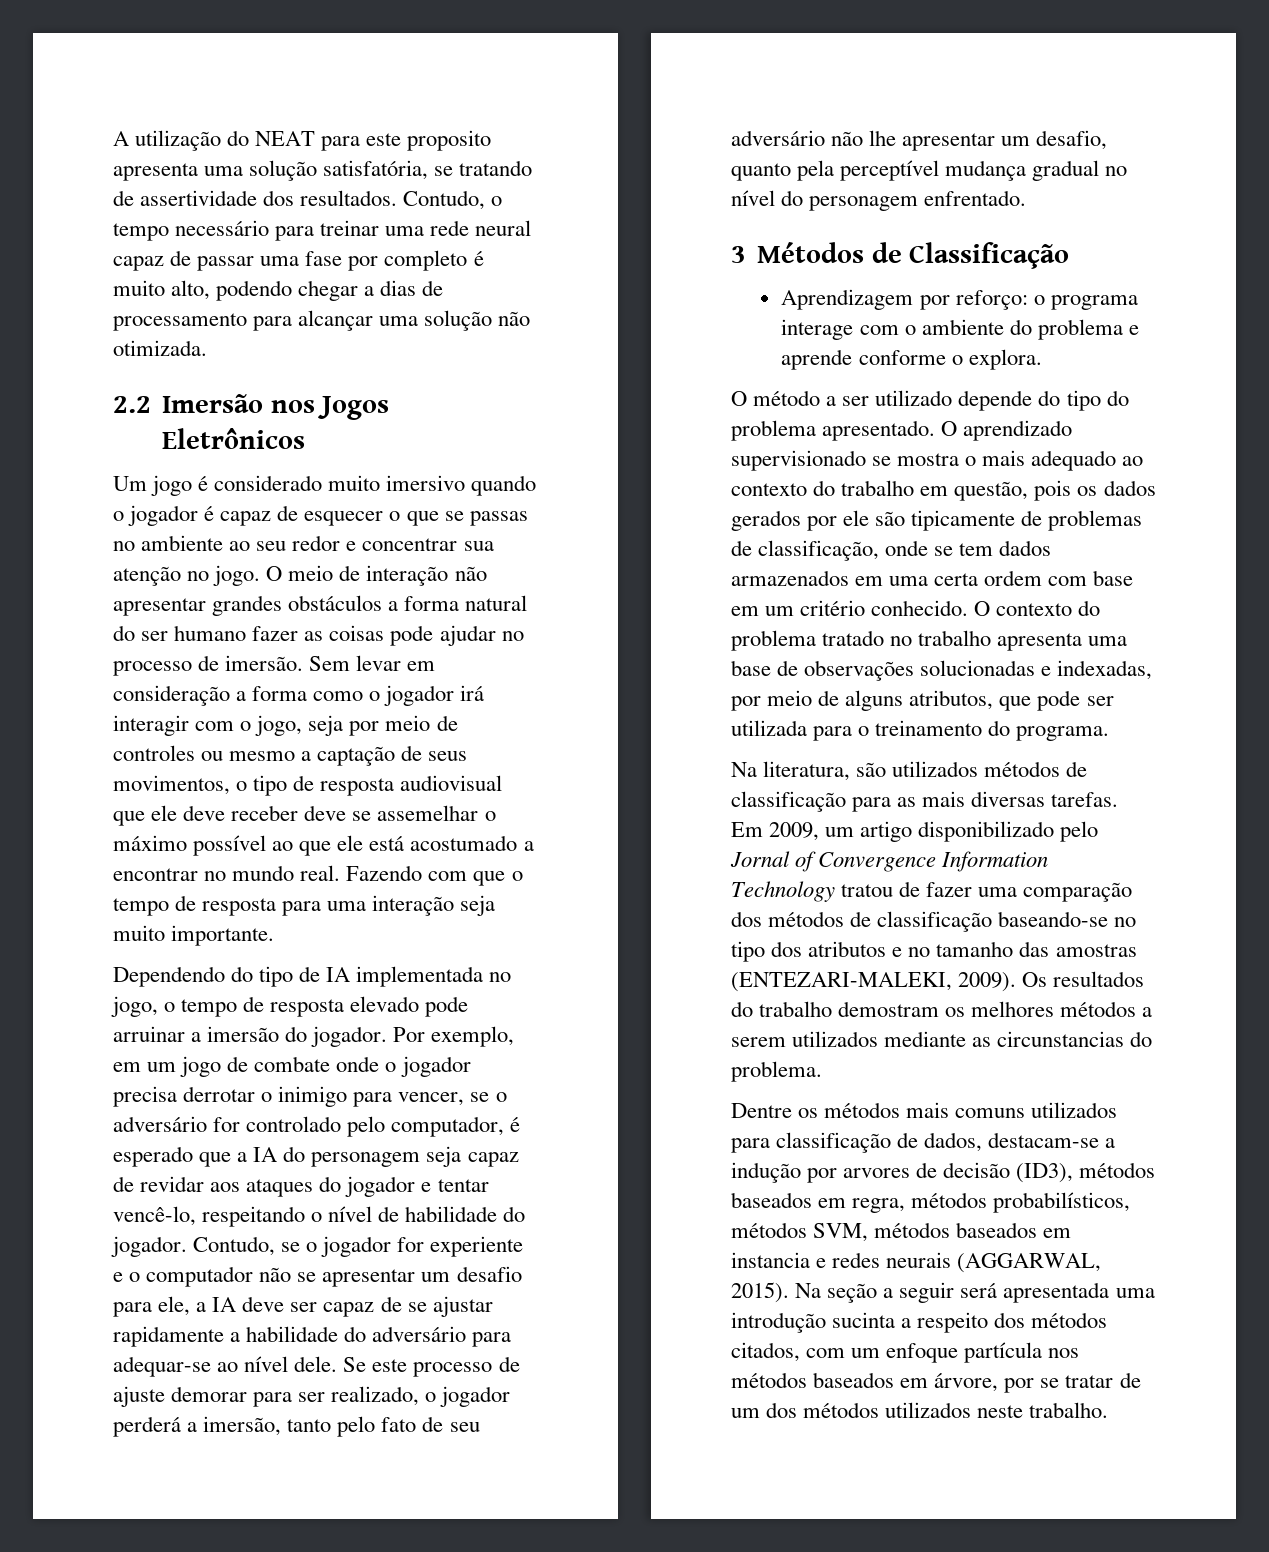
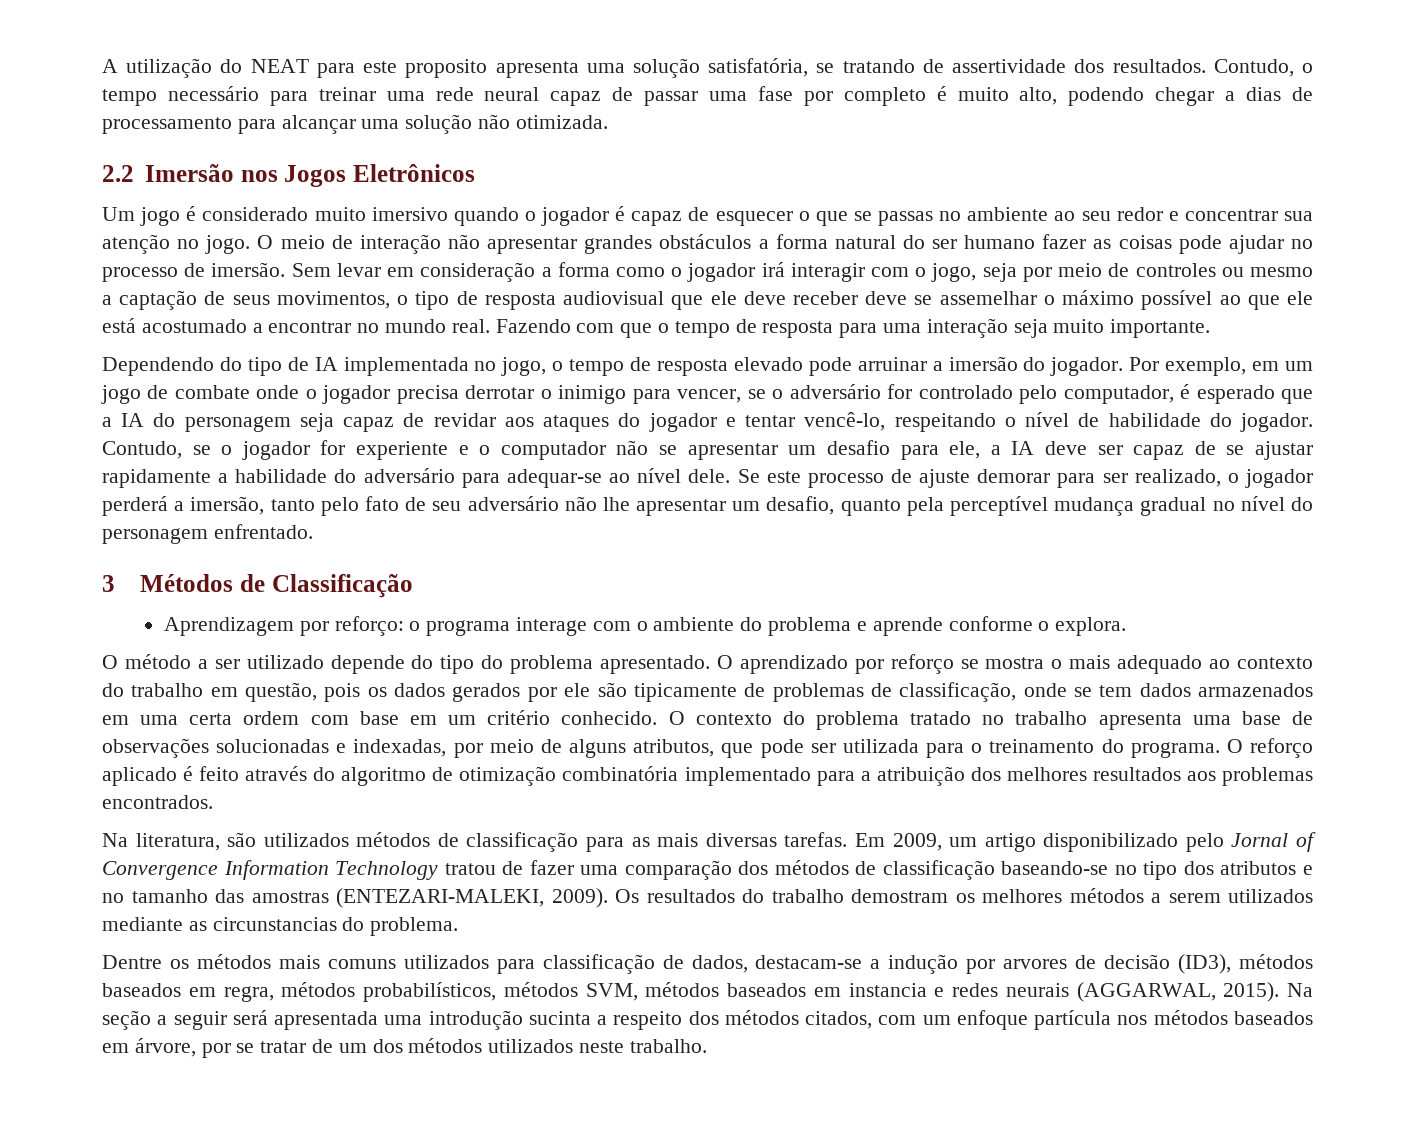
[731,450,866,471] supervisionado -> [854,654,954,674] por reforço
(1110, 733) none -> [1226,738,1313,758] [102,766,1313,786] [102,795,213,809] O reforço aplicado é feito através do algoritmo de otimização combinatória implementado para a atribuição dos melhores resultados aos problemas encontrados.

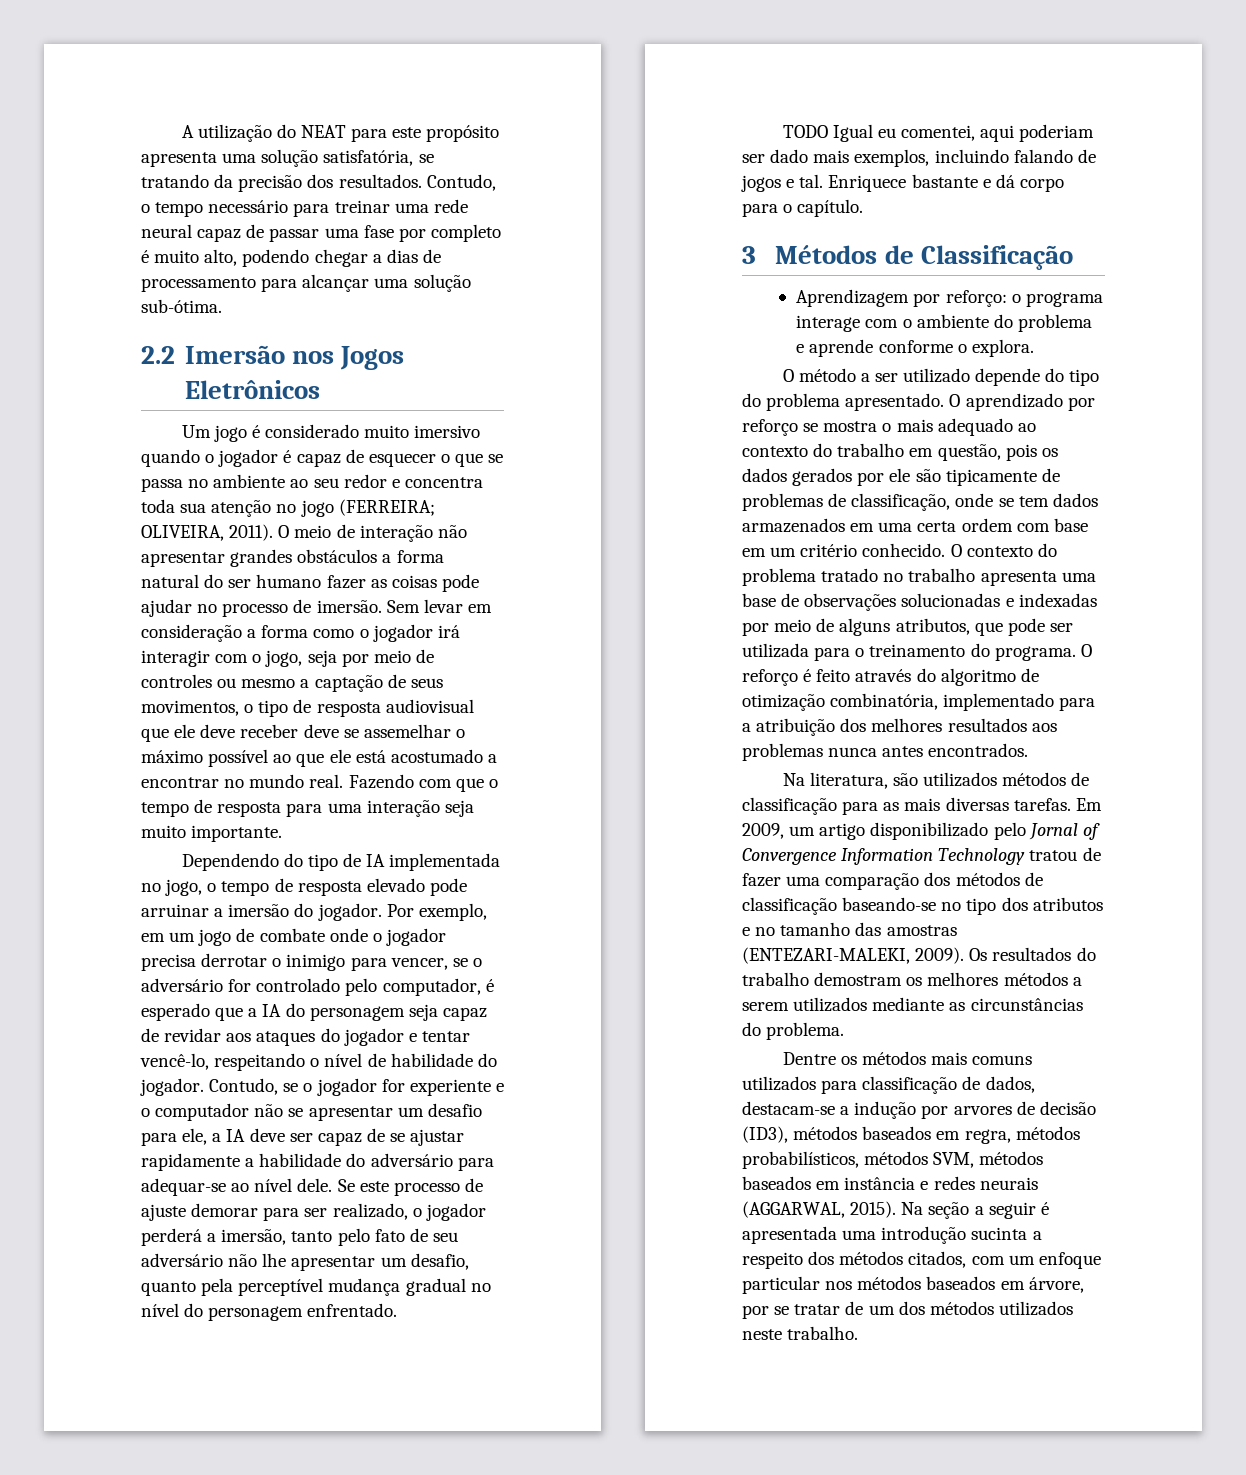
[405,59,488,78] proposito -> [426,125,500,142] propósito
[922,59,1067,73] de assertividade -> [214,174,303,192] da precisão
[478,114,608,129] não otimizada. -> [141,299,222,313] sub-ótima.
[878,211,933,226] passas -> [141,478,183,492] passa
[1184,209,1278,221] concentrar -> [404,477,483,488] [141,499,175,513] concentra toda
[205,235,251,254] jogo. -> [300,499,435,517] [141,524,274,541] jogo (FERREIRA; OLIVEIRA, 2011).
(313, 531) none -> [782,124,1095,142] [742,149,1096,167] [741,174,1064,192] [742,199,864,217] // TODO Igual eu comentei, aqui poderiam ser dado mais exemplos, incluindo falando de jogos e tal. Enriquece bastante e dá corpo para o capítulo.
[353,739,447,757] indexadas, -> [1018,593,1097,607] indexadas
[102,767,177,786] aplicado -> (798, 677) none
[562,766,679,781] combinatória -> [830,693,939,710] combinatória,
(1313, 776) none -> [828,746,924,757] nunca antes
[212,917,337,931] circunstancias -> [970,998,1083,1011] circunstâncias
[848,983,927,997] instancia -> [844,1177,916,1190] instância
[232,1010,268,1025] será -> [1040,1202,1049,1215] é
[1034,1010,1112,1030] partícula -> [742,1276,820,1294] particular

